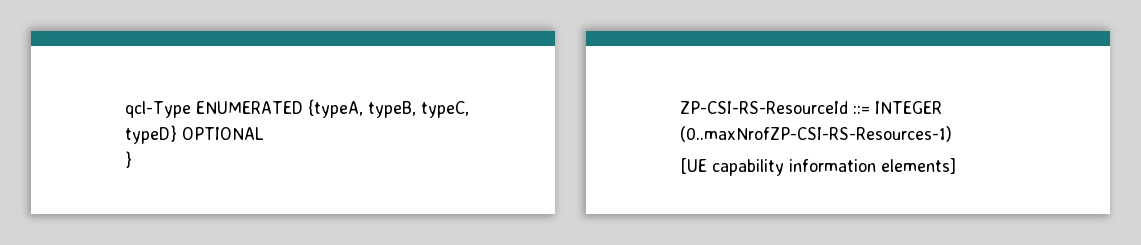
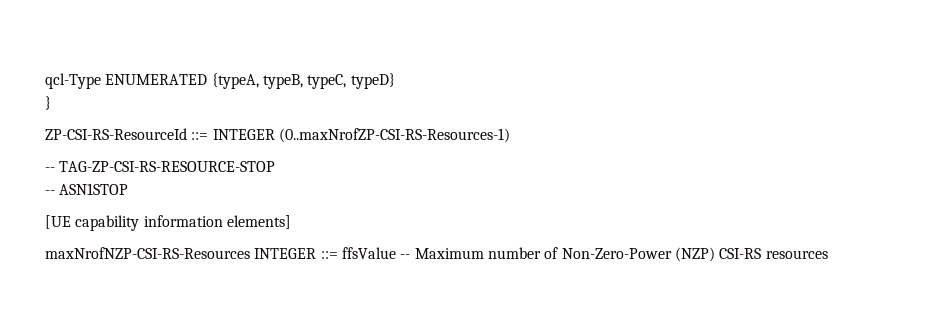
[182,127,264,140] OPTIONAL -> (395, 81) none
(952, 134) none -> [45,161,276,172] [45,183,129,195] // -- TAG-ZP-CSI-RS-RESOURCE-STOP // -- ASN1STOP
(956, 166) none -> [45,247,828,262] // maxNrofNZP-CSI-RS-Resources INTEGER ::= ffsValue -- Maximum number of Non-Zero-Power (NZP) CSI-RS resources

